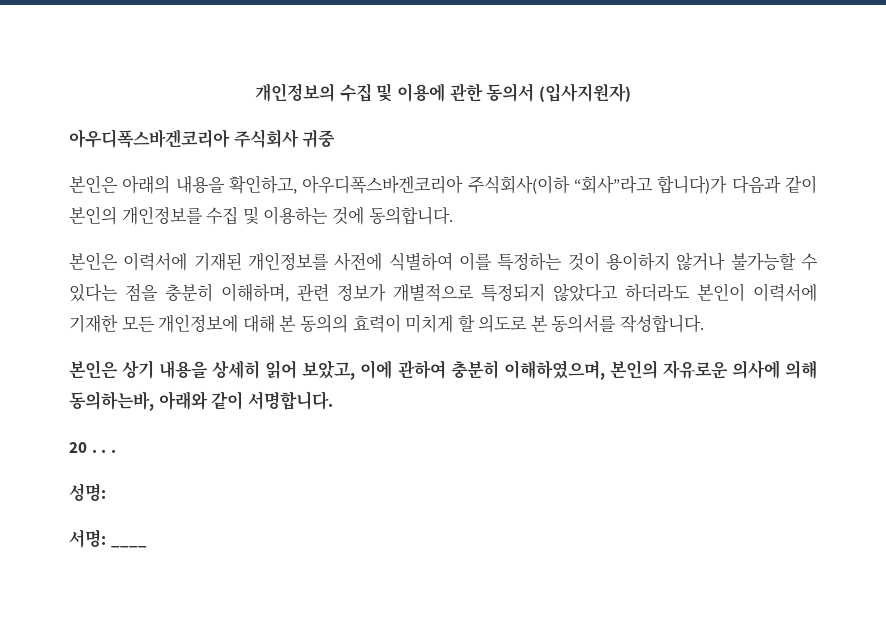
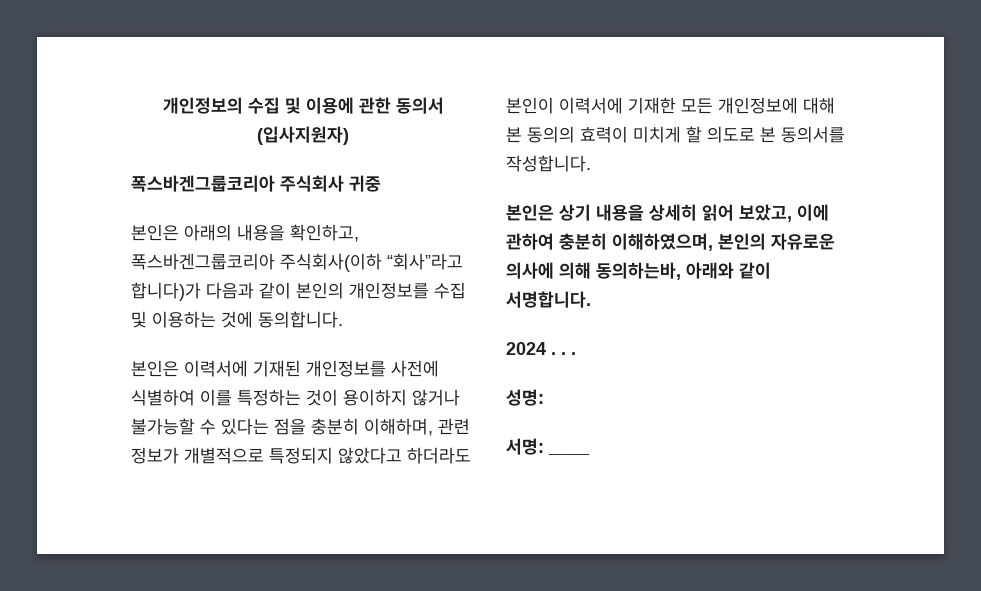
[69,129,230,148] 아우디폭스바겐코리아 -> [131,175,275,192] 폭스바겐그룹코리아
[302,175,464,194] 아우디폭스바겐코리아 -> [131,253,275,270] 폭스바겐그룹코리아
[69,442,87,453] 20 -> [506,342,546,355] 2024

